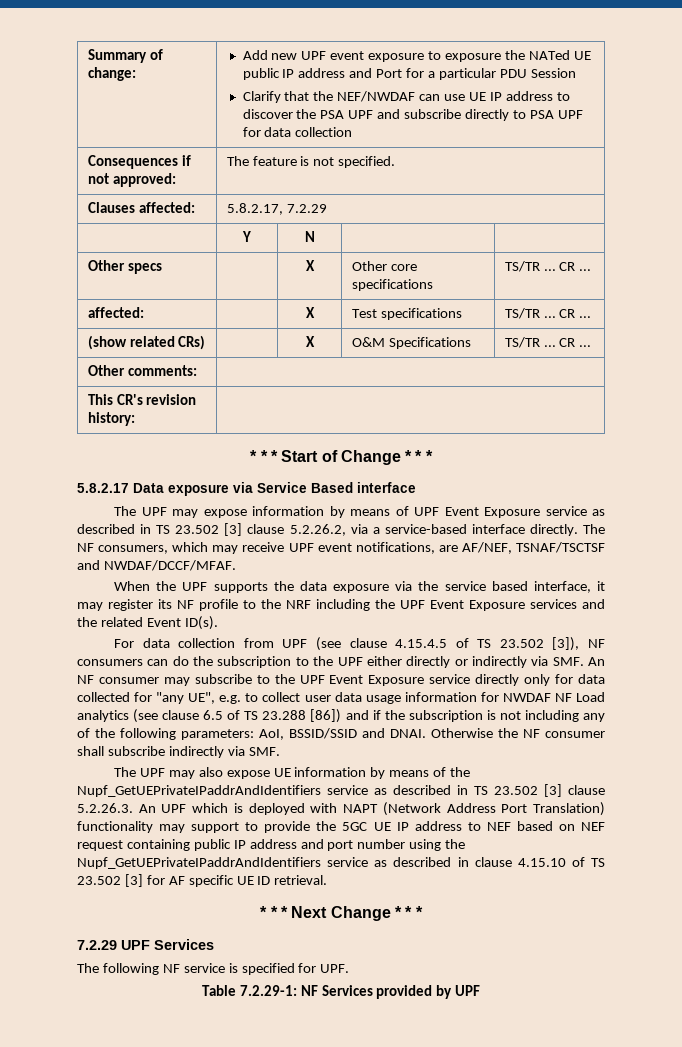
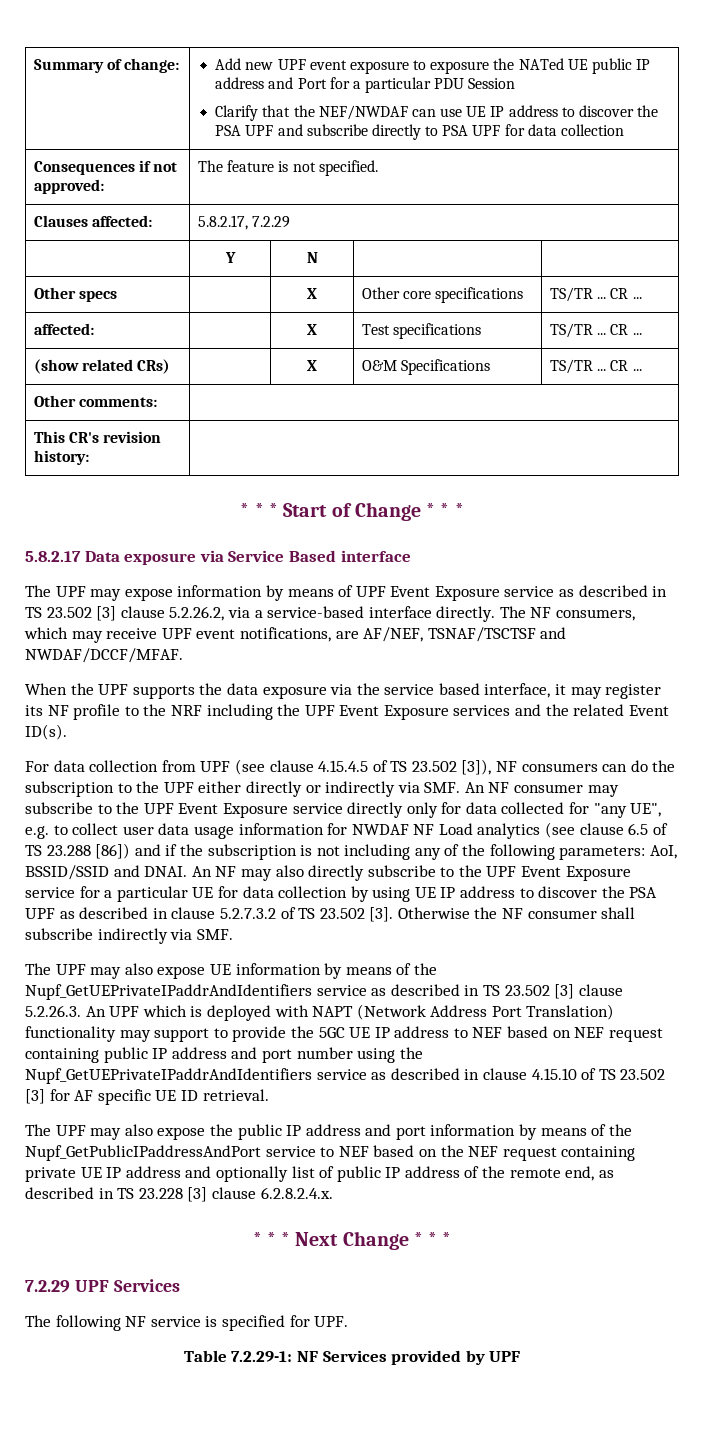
(426, 733) none -> [191,865,631,881] [25,886,658,902] [25,907,394,922] An NF may also directly subscribe to the UPF Event Exposure service for a particular UE for data collection by using UE IP address to discover the PSA UPF as described in clause 5.2.7.3.2 of TS 23.502 [3].
(328, 880) none -> [25,1124,632,1140] [25,1145,636,1161] [25,1166,614,1182] [25,1187,333,1202] // The UPF may also expose the public IP address and port information by means of the Nupf_GetPublicIPaddressAndPort service to NEF based on the NEF request containing private UE IP address and optionally list of public IP address of the remote end, as described in TS 23.228 [3] clause 6.2.8.2.4.x.

